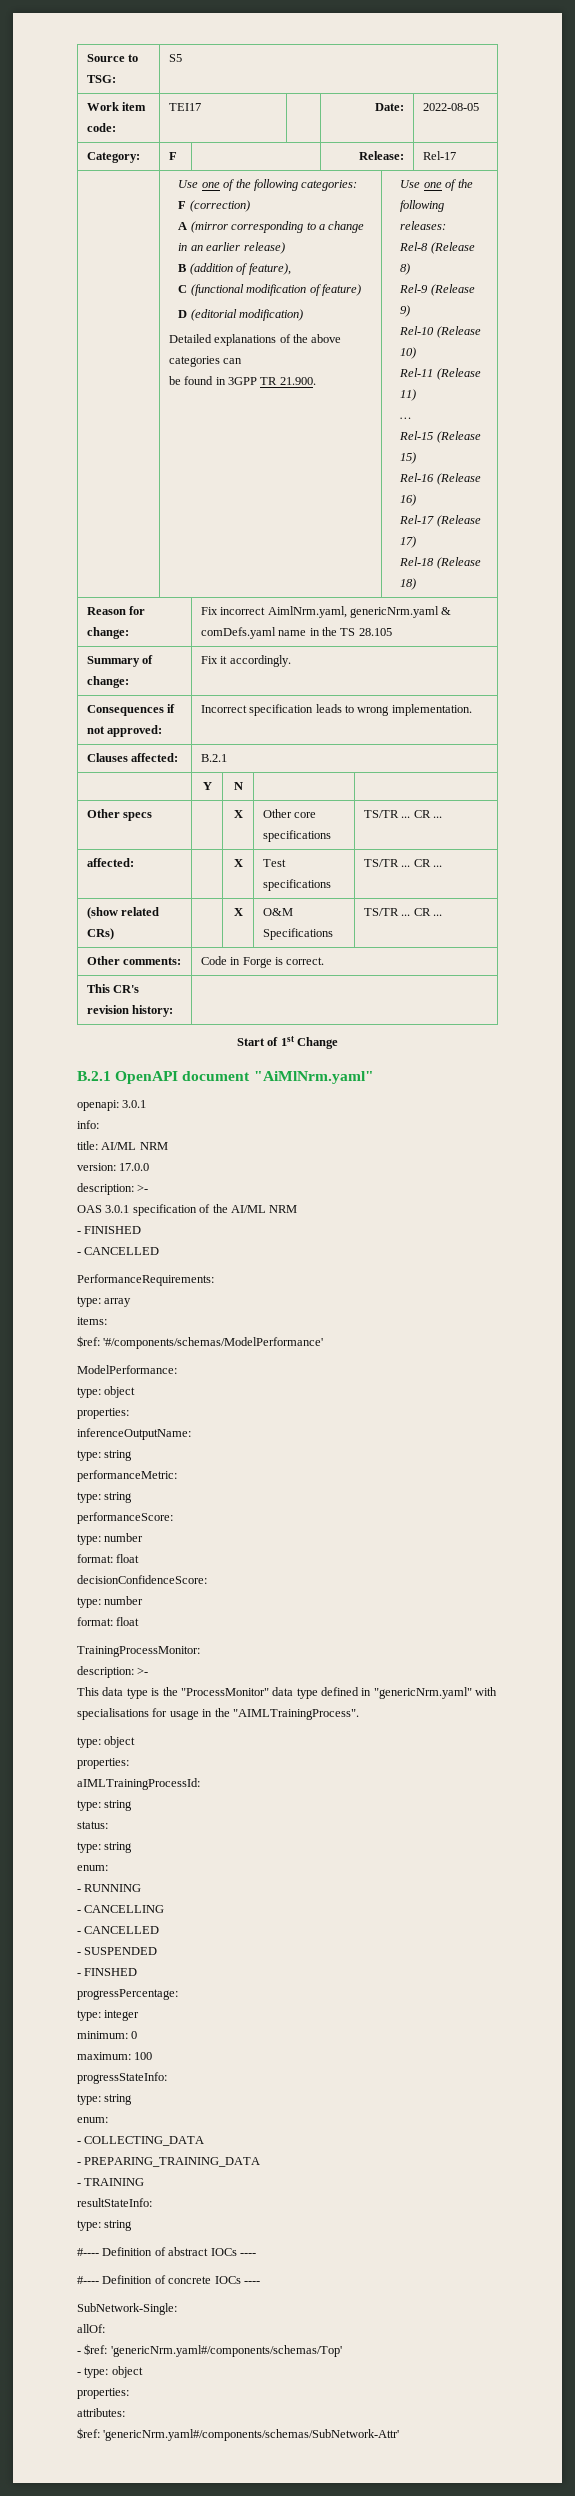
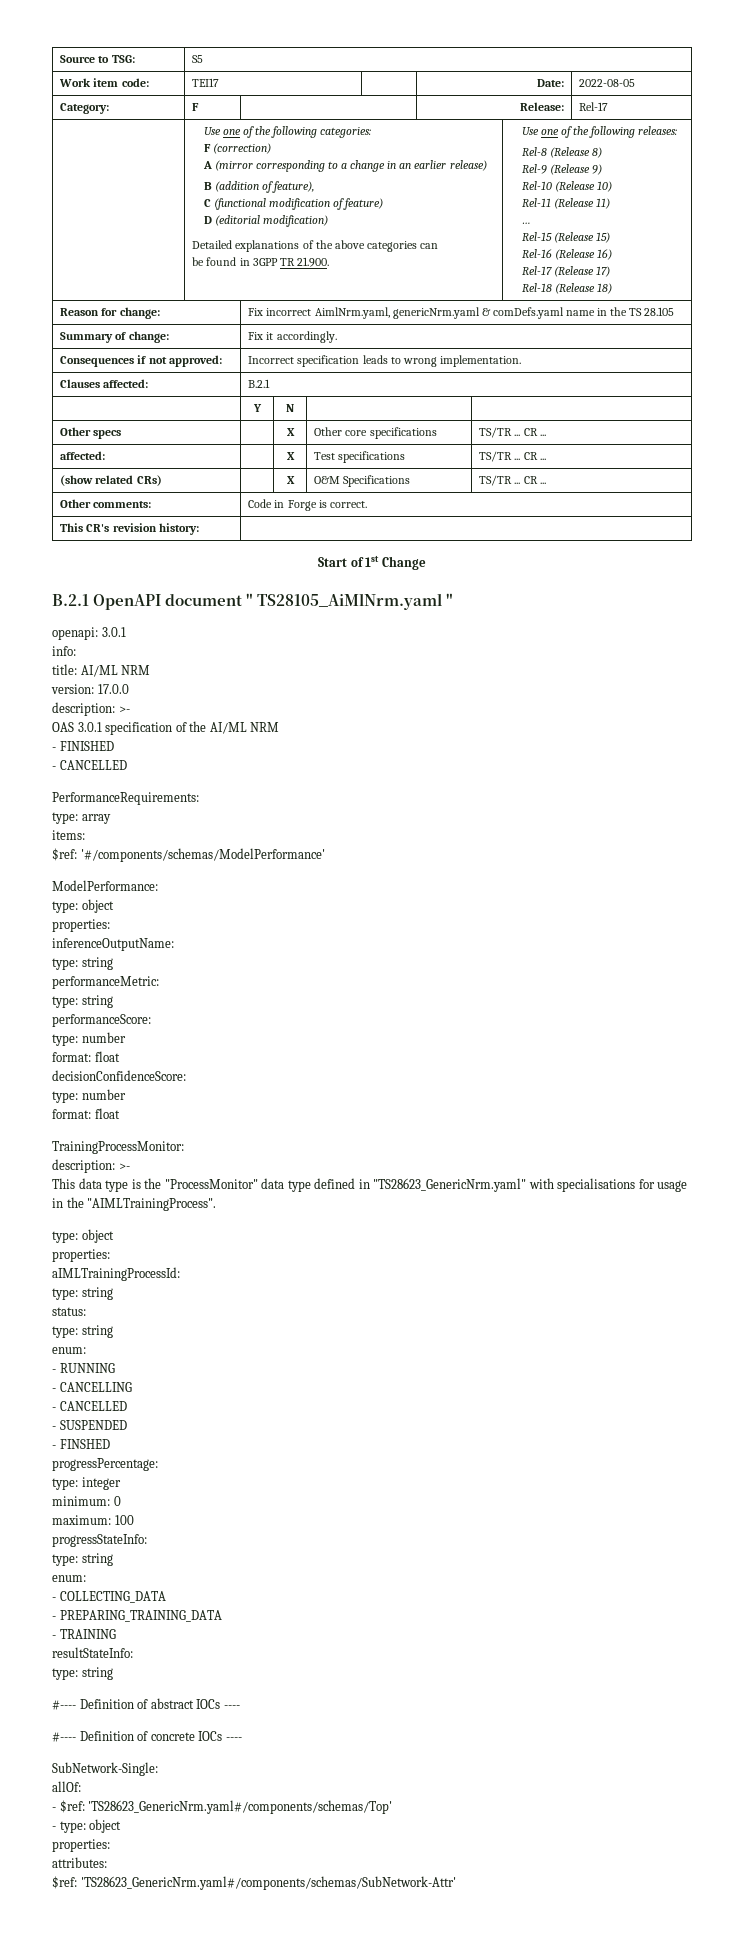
[253,1071,374,1084] "AiMlNrm.yaml" -> [246,593,454,610] " TS28105_AiMlNrm.yaml "
[373,1687,472,1699] "genericNrm.yaml" -> [373,1178,527,1192] "TS28623_GenericNrm.yaml"
[110,2345,342,2357] 'genericNrm.yaml#/components/schemas/Top' -> [88,1800,393,1814] 'TS28623_GenericNrm.yaml#/components/schemas/Top'
[103,2429,400,2441] 'genericNrm.yaml#/components/schemas/SubNetwork-Attr' -> [80,1876,456,1890] 'TS28623_GenericNrm.yaml#/components/schemas/SubNetwork-Attr'

